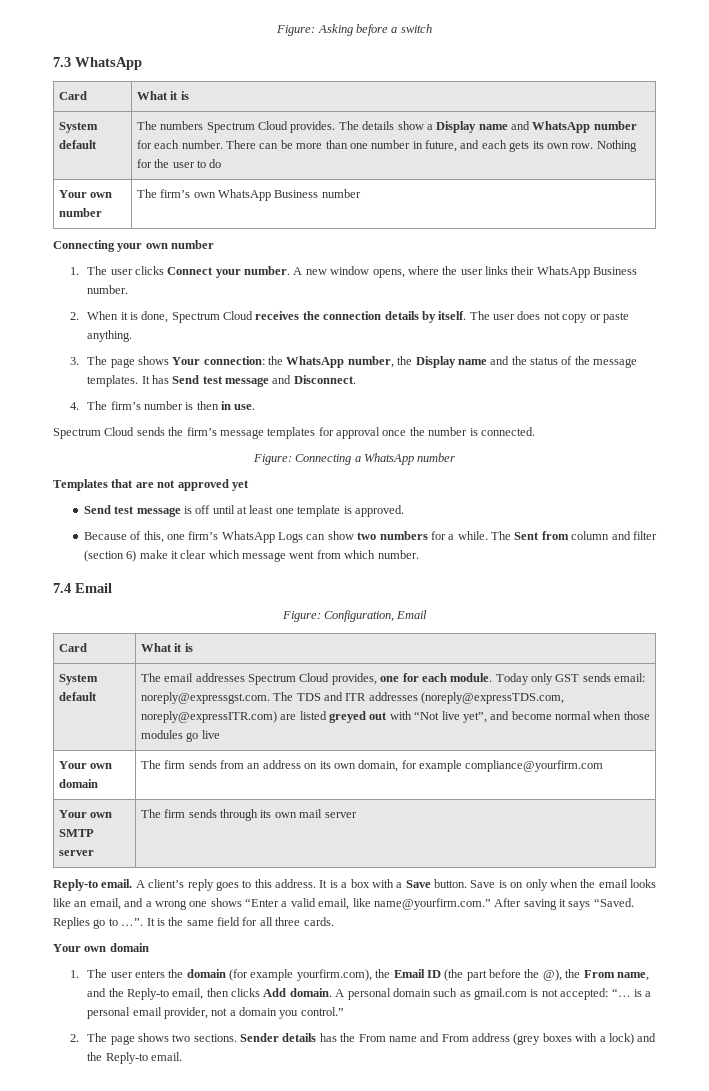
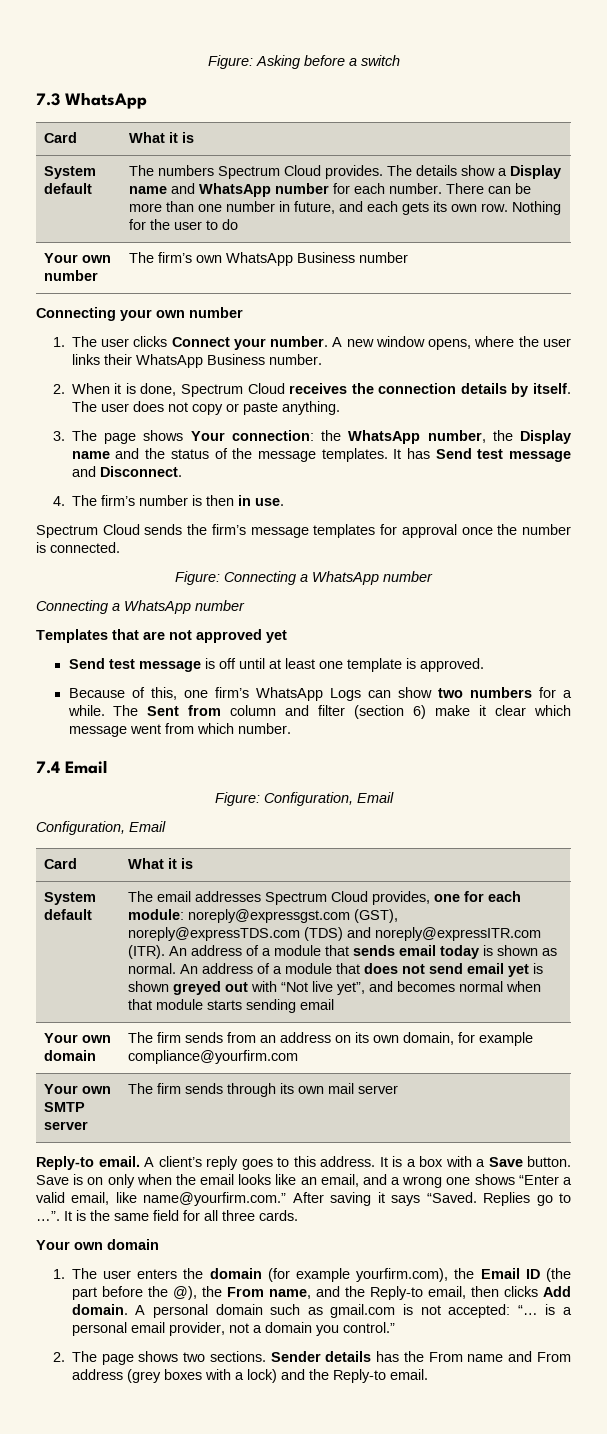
(456, 457) none -> [36,600,245,614] // Connecting a WhatsApp number
(428, 614) none -> [36,821,166,835] // Configuration, Email
[450,673,646,685] [140,692,565,704] [140,711,327,723] module. Today only GST sends email: noreply@expressgst.com. The TDS and ITR addresses (noreply@expressTDS.com, noreply@expressITR.com) are listed -> [127,909,398,923] [127,927,541,941] [127,945,557,959] [127,963,543,977] [127,981,169,992] module: noreply@expressgst.com (GST), noreply@expressTDS.com (TDS) and noreply@expressITR.com (ITR). An address of a module that sends email today is shown as normal. An address of a module that does not send email yet is shown
[511,711,552,720] become -> [396,981,455,992] becomes
[623,711,650,720] [140,730,220,742] those modules go live -> [127,999,334,1013] that module starts sending email

